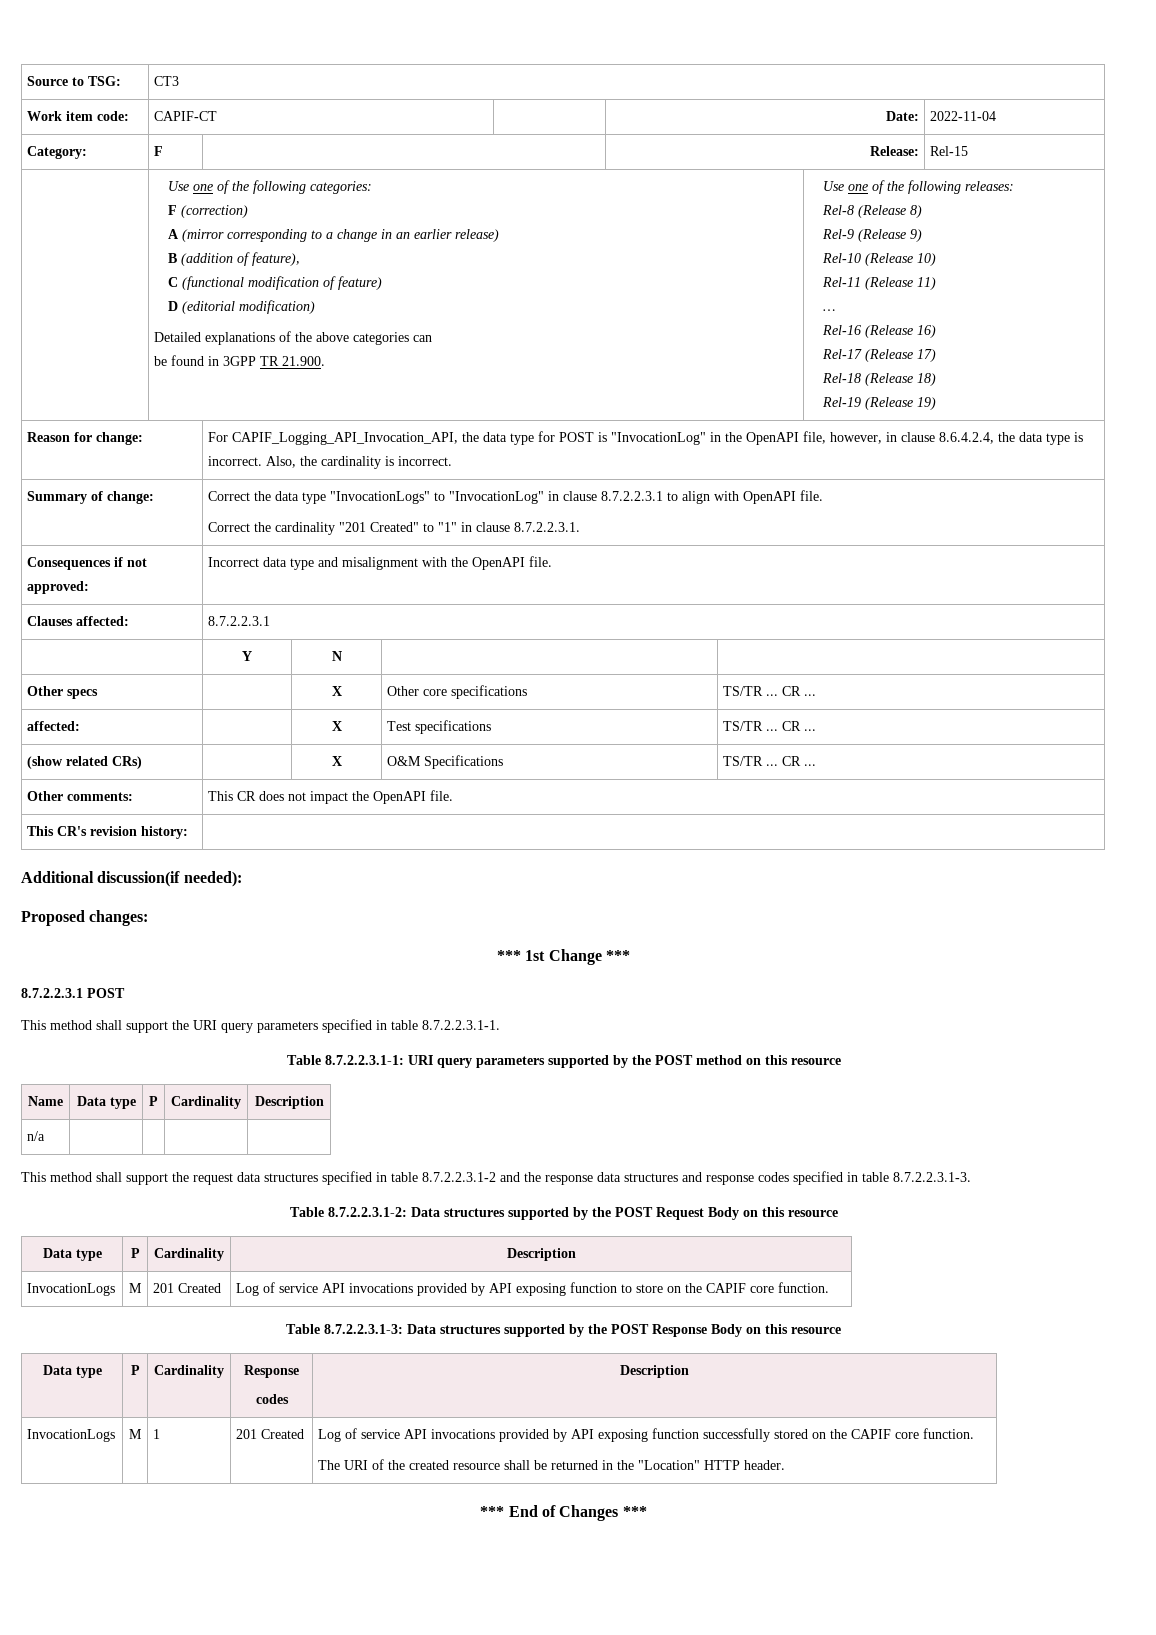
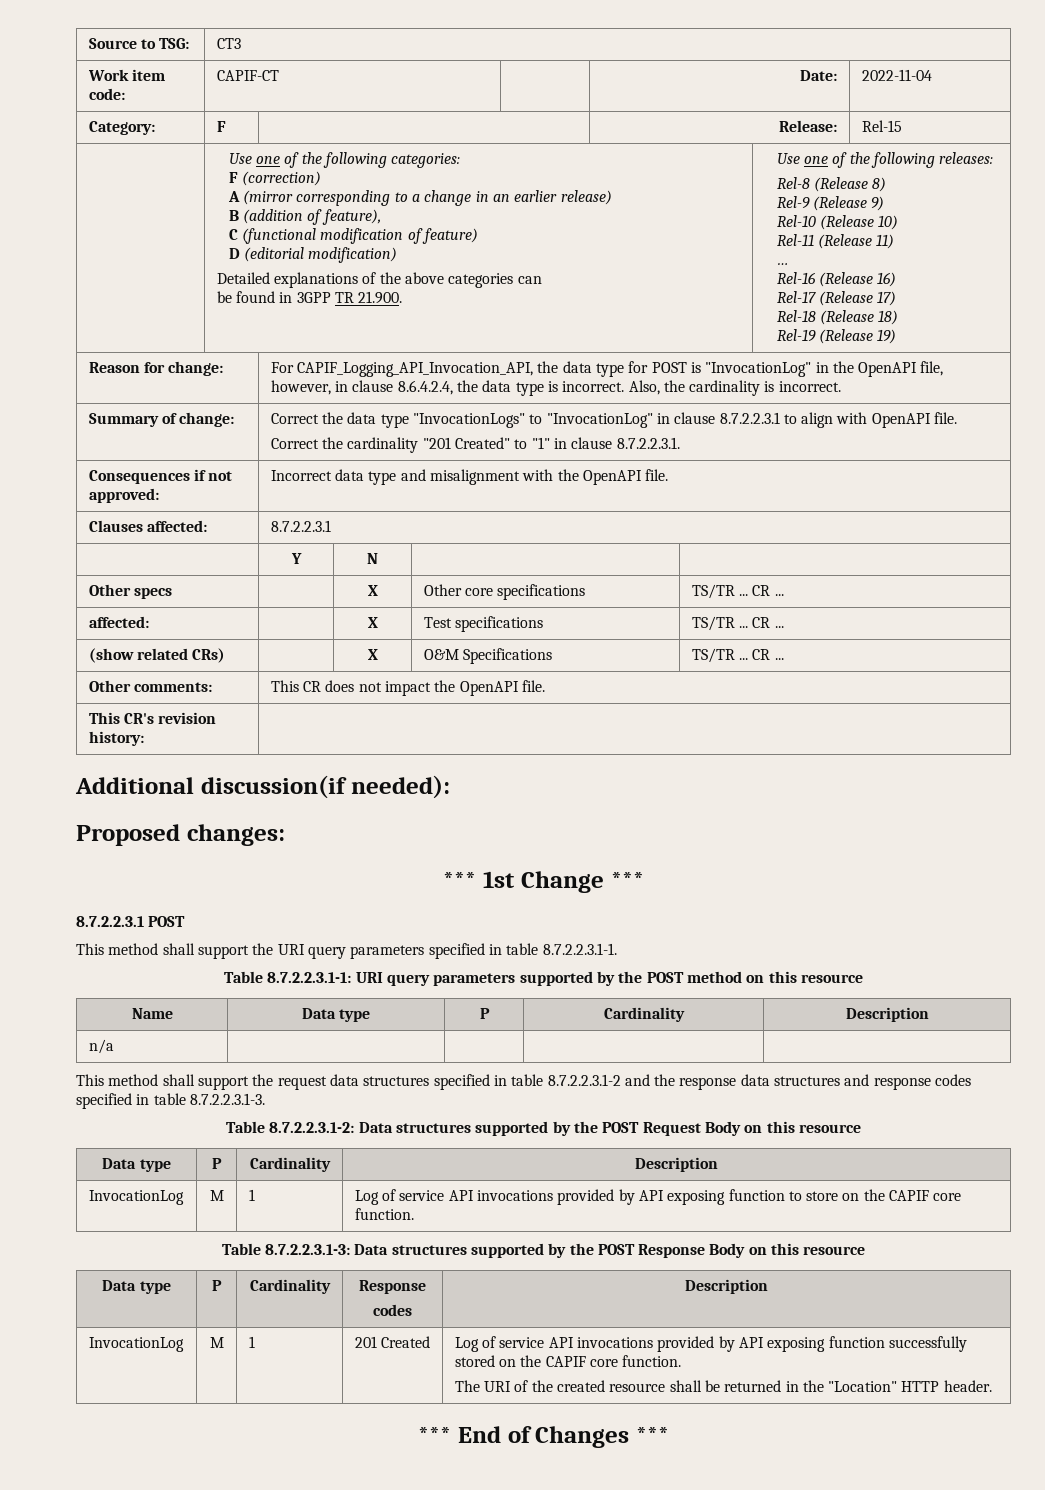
[27,1283,116,1296] [129,1283,142,1293] [153,1283,222,1293] InvocationLogs | M | 201 Created -> [88,1190,184,1205] [209,1190,224,1201] [248,1189,255,1201] InvocationLog | M | 1
[27,1429,116,1442] InvocationLogs -> [88,1337,184,1352] InvocationLog

